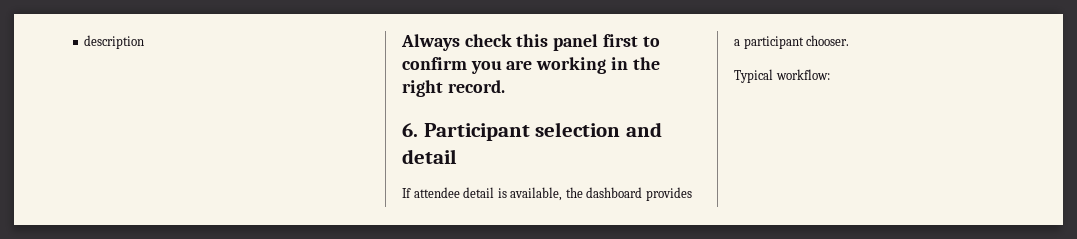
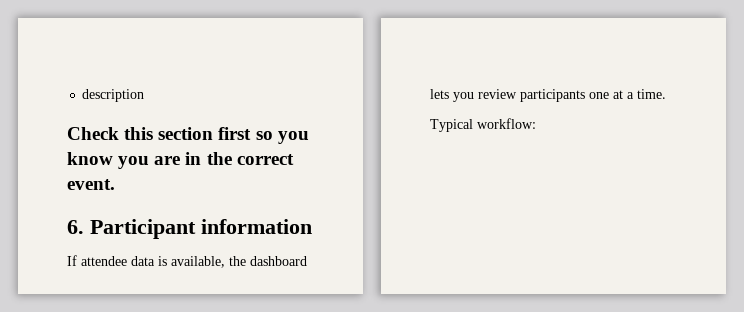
[401,34,660,51] [402,57,467,70] Always check this panel first to confirm -> [67,127,309,144] [67,152,113,165] Check this section first so you know
[536,57,607,74] working -> (181, 160) none
[402,80,505,97] right record. -> [236,154,294,165] [67,179,115,190] correct event.
[535,122,662,137] [402,149,457,164] selection and detail -> [201,219,312,234] information
[463,187,495,198] detail -> [131,256,155,266] data
[645,187,692,201] [734,35,850,49] provides a participant chooser. -> [430,89,666,102] lets you review participants one at a time.

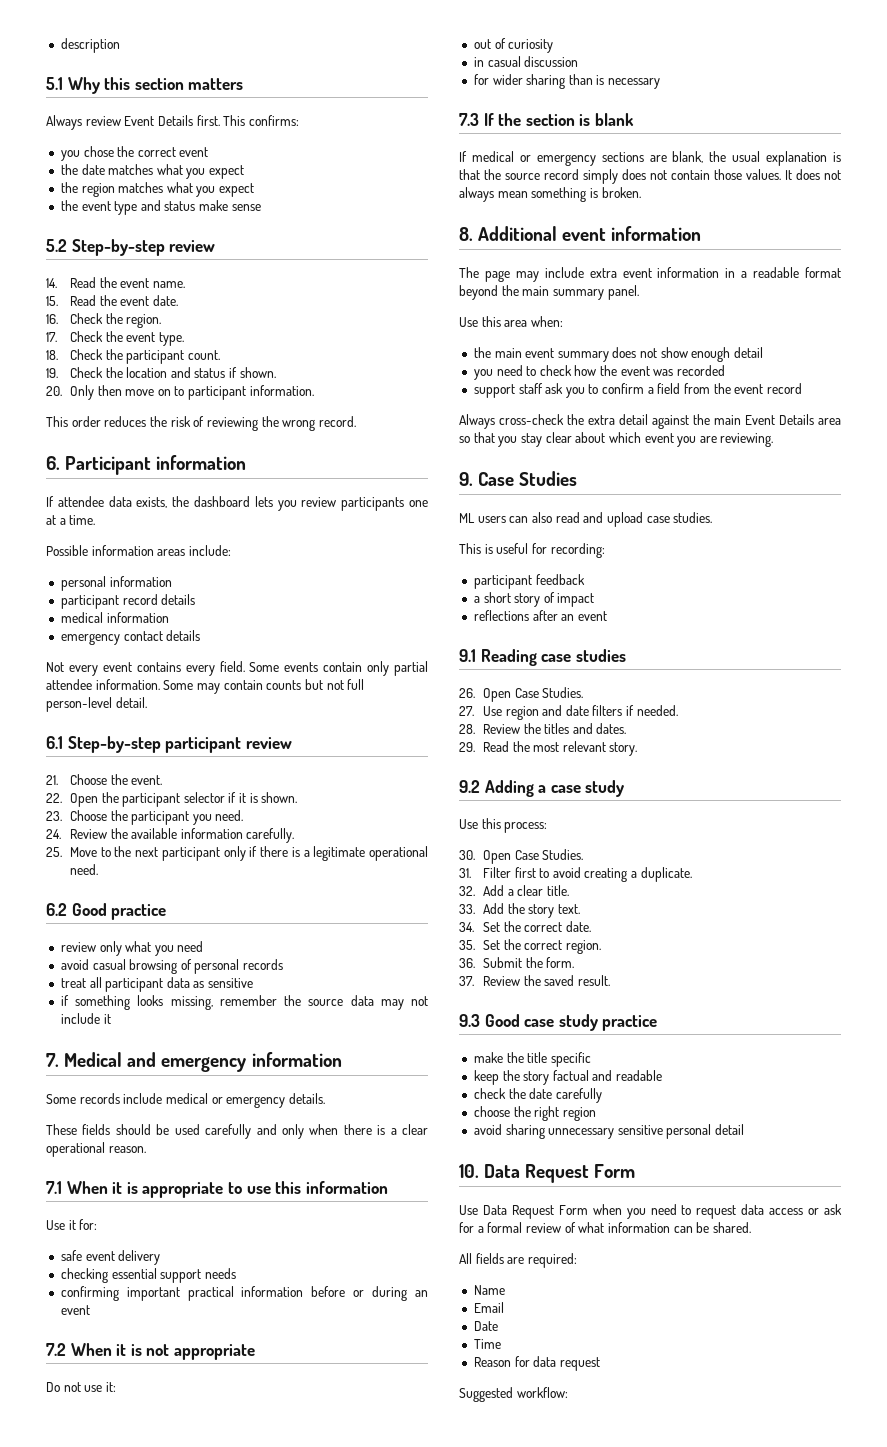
[67,127,309,144] [67,152,294,169] [67,179,115,190] Check this section first so you know you are in the correct event. -> [46,77,244,94] [46,115,299,130] [60,146,209,161] [60,164,245,179] [60,182,255,197] [60,200,261,215] [46,239,216,256] [46,277,185,288] [46,295,178,306] [46,313,162,328] [46,331,184,346] [46,349,220,364] [46,367,276,378] [46,385,314,400] [46,416,356,431] 5.1 Why this section matters // Always review Event Details first. This confirms: // you chose the correct event // the date matches what you expect // the region matches what you expect // the event type and status make sense // 5.2 Step-by-step review // 14. Read the event name. // 15. Read the event date. // 16. Check the region. // 17. Check the event type. // 18. Check the participant count. // 19. Check the location and status if shown. // 20. Only then move on to participant information. // This order reduces the risk of reviewing the wrong record.
[158,256,225,268] is available, -> [136,497,168,508] exists,
[430,119,473,132] Typical -> [46,545,231,556] [60,576,172,591] [60,594,196,609] [60,612,169,623] [60,630,201,645] [46,661,428,676] [46,679,365,694] [46,697,147,712] [46,736,292,753] [46,774,163,785] [46,792,298,807] [46,810,244,825] [46,828,295,843] [46,846,428,861] [69,864,98,875] [46,903,167,920] [60,941,204,956] [60,959,284,974] [60,977,254,992] [60,995,428,1010] [60,1013,111,1024] [46,1052,342,1072] [46,1093,325,1108] [46,1124,429,1139] [46,1142,146,1157] [46,1181,388,1198] [46,1219,98,1230] [60,1250,161,1265] [60,1268,236,1283] [60,1286,428,1301] [60,1305,90,1315] [46,1343,255,1360] [46,1382,116,1392] [473,38,554,53] [473,56,579,67] [473,74,661,89] [459,113,634,126] [459,151,841,166] [459,169,841,184] [459,187,641,202] [459,226,702,241] [459,267,841,282] [459,285,639,300] [459,316,563,327] [473,347,764,362] [473,365,726,380] [473,383,802,398] [459,414,841,429] [459,432,774,447] [459,471,578,486] [459,512,713,527] [459,543,605,558] [473,574,585,589] [473,592,595,607] [473,610,607,621] [459,649,626,666] [459,687,584,702] [459,705,678,720] [459,723,627,734] [459,741,638,756] [459,780,625,797] [459,818,548,833] [459,849,584,864] [459,867,692,882] [459,885,569,896] [459,903,580,918] [459,921,591,932] [459,939,601,954] [459,957,575,968] [459,975,610,986] [459,1014,658,1031] [473,1052,591,1067] [473,1070,663,1085] [473,1088,602,1103] [473,1106,596,1121] [473,1124,745,1139] [459,1164,636,1183] [459,1204,842,1219] [459,1222,751,1233] [459,1253,577,1268] [473,1285,505,1295] [473,1302,504,1313] [473,1321,498,1331] [473,1339,501,1349] [473,1356,600,1371] [459,1387,513,1402] Possible information areas include: // personal information // participant record details // medical information // emergency contact details // Not every event contains every field. Some events contain only partial attendee information. Some may contain counts but not full person-level detail. // 6.1 Step-by-step participant review // 21. Choose the event. // 22. Open the participant selector if it is shown. // 23. Choose the participant you need. // 24. Review the available information carefully. // 25. Move to the next participant only if there is a legitimate operational need. // 6.2 Good practice // review only what you need // avoid casual browsing of personal records // treat all participant data as sensitive // if something looks missing, remember the source data may not include it // 7. Medical and emergency information // Some records include medical or emergency details. // These fields should be used carefully and only when there is a clear operational reason. // 7.1 When it is appropriate to use this information // Use it for: // safe event delivery // checking essential support needs // confirming important practical information before or during an event // 7.2 When it is not appropriate // Do not use it: // out of curiosity // in casual discussion // for wider sharing than is necessary // 7.3 If the section is blank // If medical or emergency sections are blank, the usual explanation is that the source record simply does not contain those values. It does not always mean something is broken. // 8. Additional event information // The page may include extra event information in a readable format beyond the main summary panel. // Use this area when: // the main event summary does not show enough detail // you need to check how the event was recorded // support staff ask you to confirm a field from the event record // Always cross-check the extra detail against the main Event Details area so that you stay clear about which event you are reviewing. // 9. Case Studies // ML users can also read and upload case studies. // This is useful for recording: // participant feedback // a short story of impact // reflections after an event // 9.1 Reading case studies // 26. Open Case Studies. // 27. Use region and date filters if needed. // 28. Review the titles and dates. // 29. Read the most relevant story. // 9.2 Adding a case study // Use this process: // 30. Open Case Studies. // 31. Filter first to avoid creating a duplicate. // 32. Add a clear title. // 33. Add the story text. // 34. Set the correct date. // 35. Set the correct region. // 36. Submit the form. // 37. Review the saved result. // 9.3 Good case study practice // make the title specific // keep the story factual and readable // check the date carefully // choose the right region // avoid sharing unnecessary sensitive personal detail // 10. Data Request Form // Use Data Request Form when you need to request data access or ask for a formal review of what information can be shared. // All fields are required: // Name // Email // Date // Time // Reason for data request // Suggested

